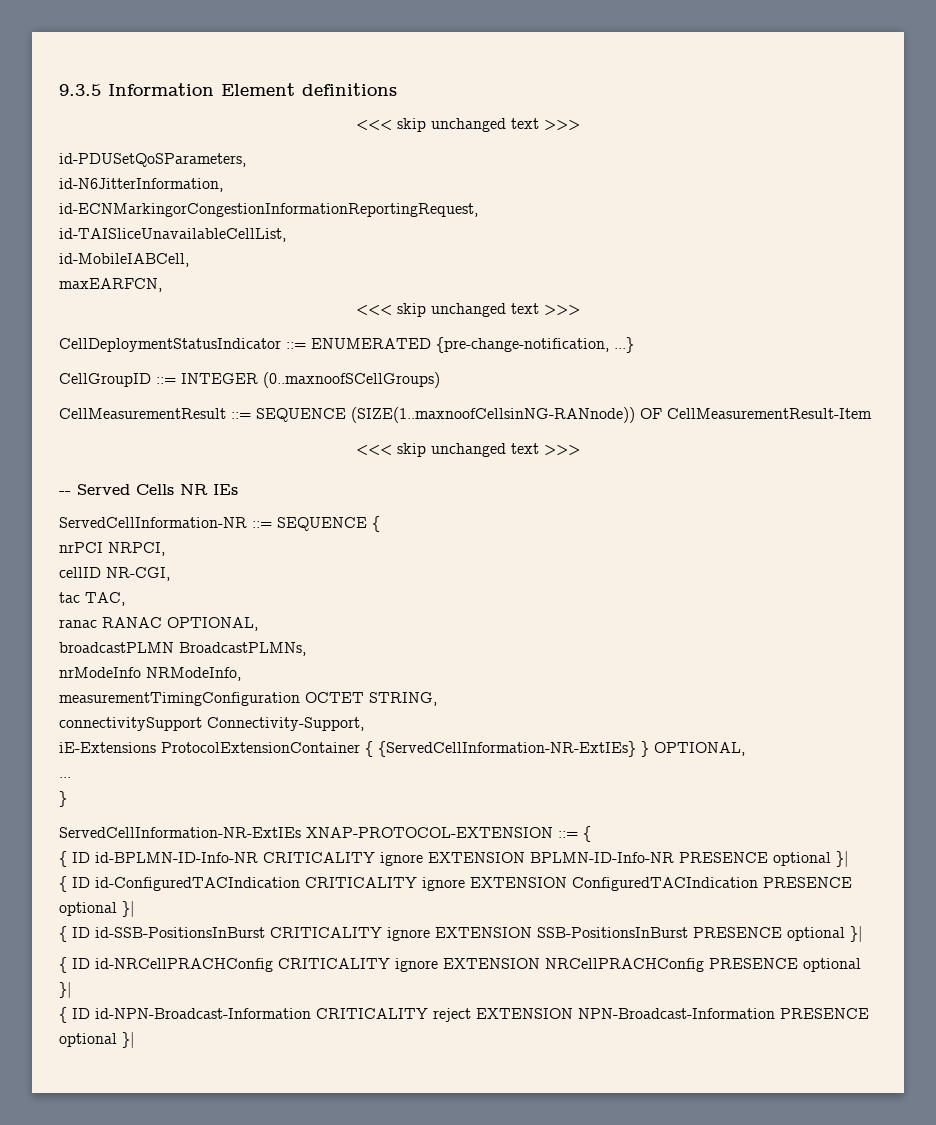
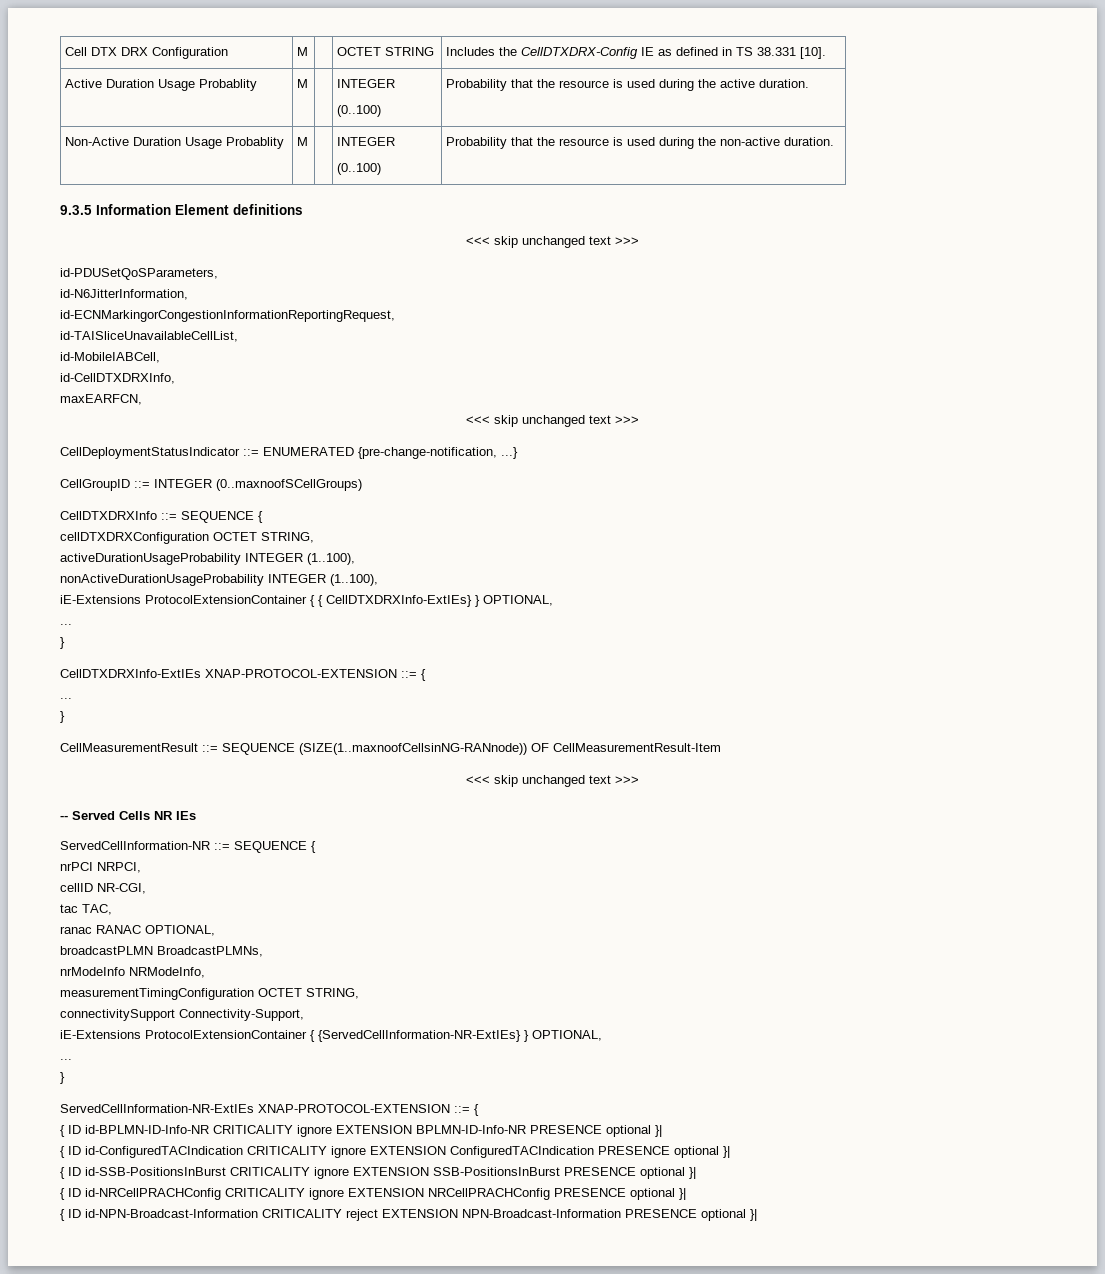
(59, 90) none -> [65,47,229,59] [297,47,309,56] [337,47,435,56] [446,47,827,59] [65,79,258,91] [297,79,309,88] [337,79,396,88] [337,105,382,117] [446,79,810,91] [65,137,285,149] [297,137,309,146] [337,137,396,146] [337,163,382,175] [446,137,835,149] Cell DTX DRX Configuration | M | | OCTET STRING | Includes the CellDTXDRX-Config IE as defined in TS 38.331 [10]. // Active Duration Usage Probablity | M | | INTEGER // (0..100) | Probability that the resource is used during the active duration. // Non-Active Duration Usage Probablity | M | | INTEGER // (0..100) | Probability that the resource is used during the non-active duration. //
(189, 260) none -> [60,373,175,384] // id-CellDTXDRXInfo,
(440, 380) none -> [60,511,263,523] [60,532,314,544] [60,553,355,565] [60,574,378,586] [60,595,553,607] [60,624,72,625] [60,637,65,649] [60,669,426,681] [60,698,72,699] [60,711,65,723] // CellDTXDRXInfo ::= SEQUENCE { // cellDTXDRXConfiguration OCTET STRING, // activeDurationUsageProbability INTEGER (1..100), // nonActiveDurationUsageProbability INTEGER (1..100), // iE-Extensions ProtocolExtensionContainer { { CellDTXDRXInfo-ExtIEs} } OPTIONAL, // ... // } // CellDTXDRXInfo-ExtIEs XNAP-PROTOCOL-EXTENSION ::= { // ... // }

